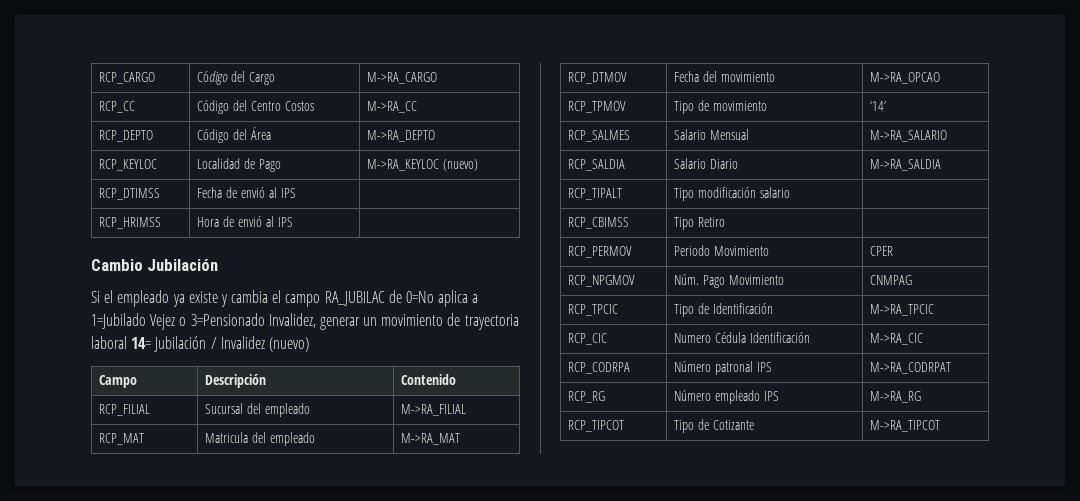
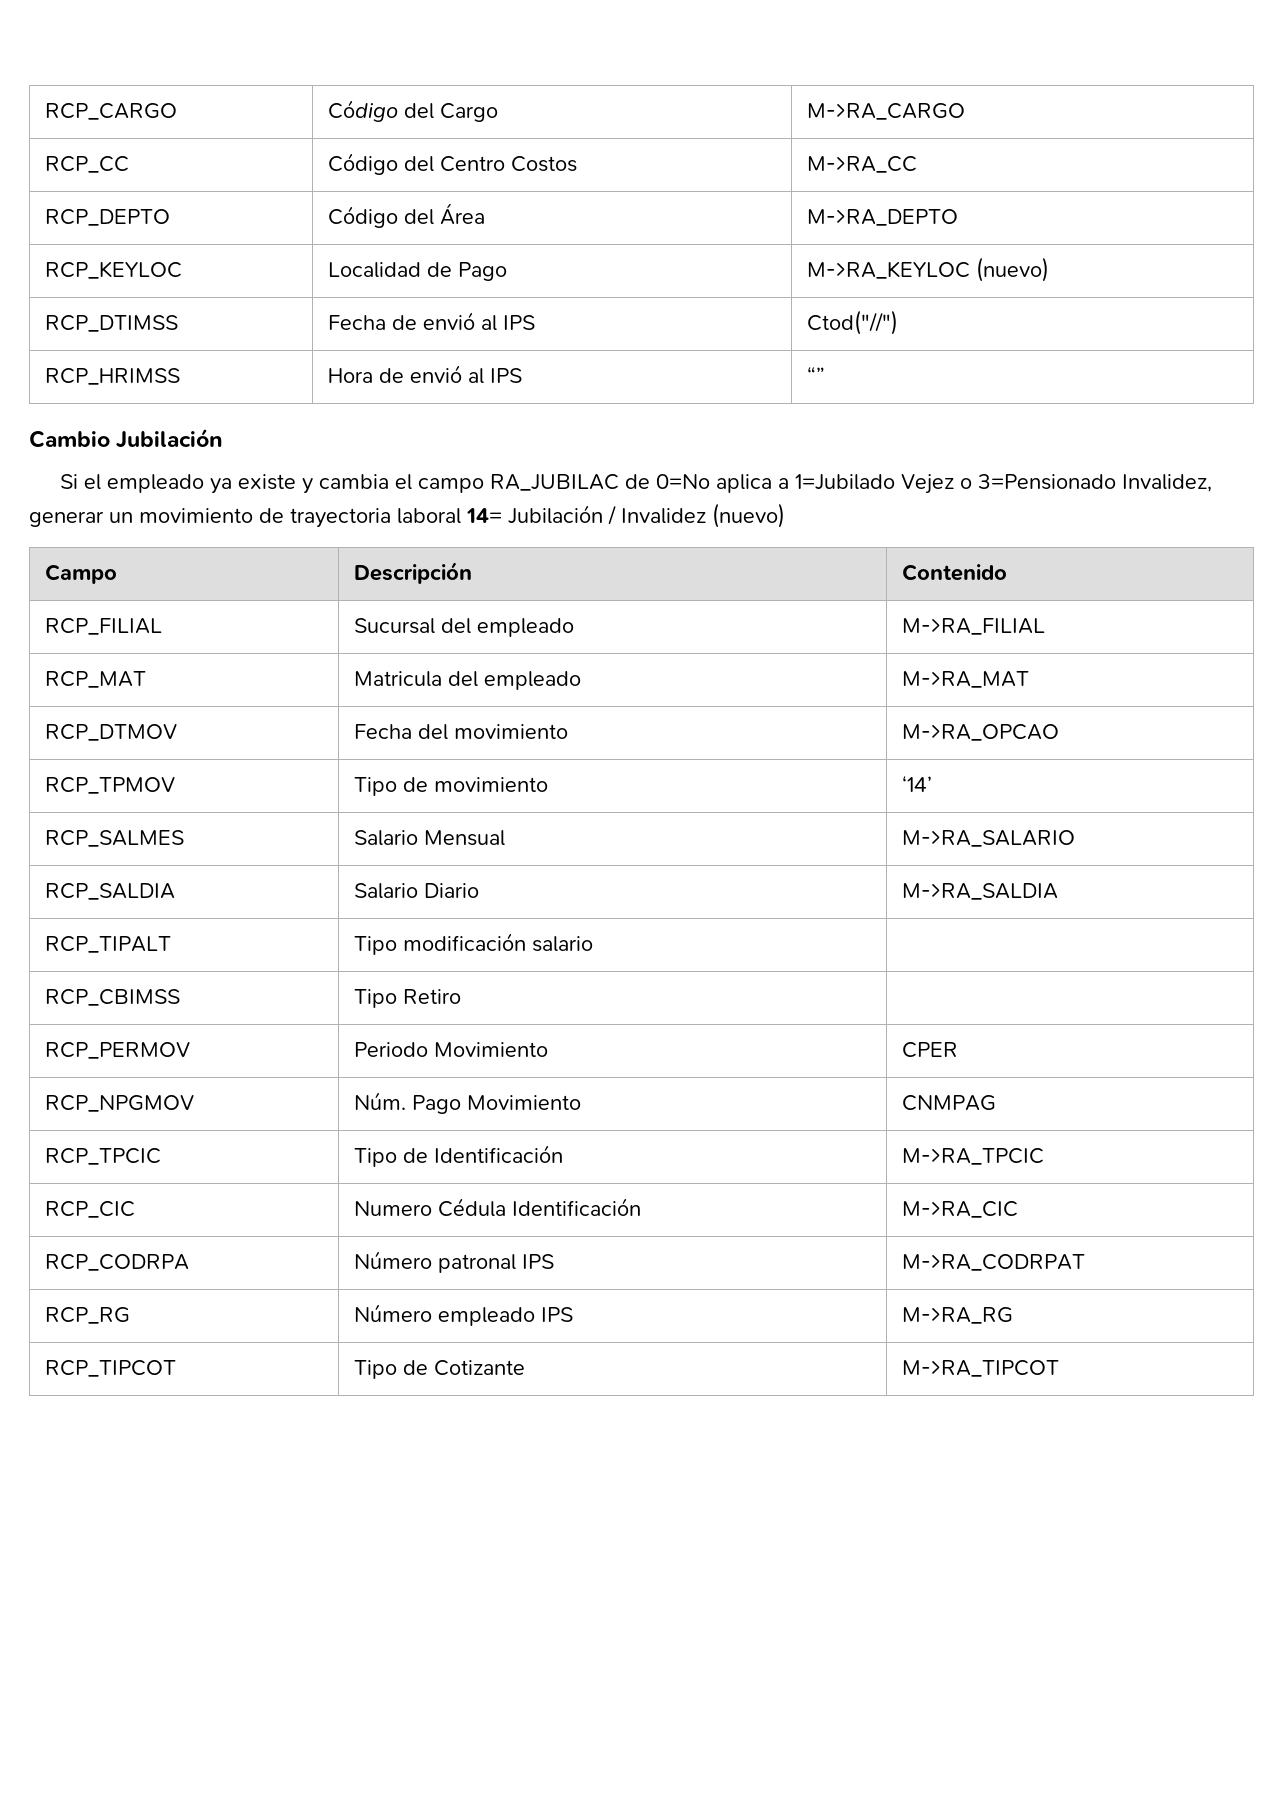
(296, 193) none -> [807,310,899,335] Ctod("//")
(293, 222) none -> [807,366,826,383] “”

